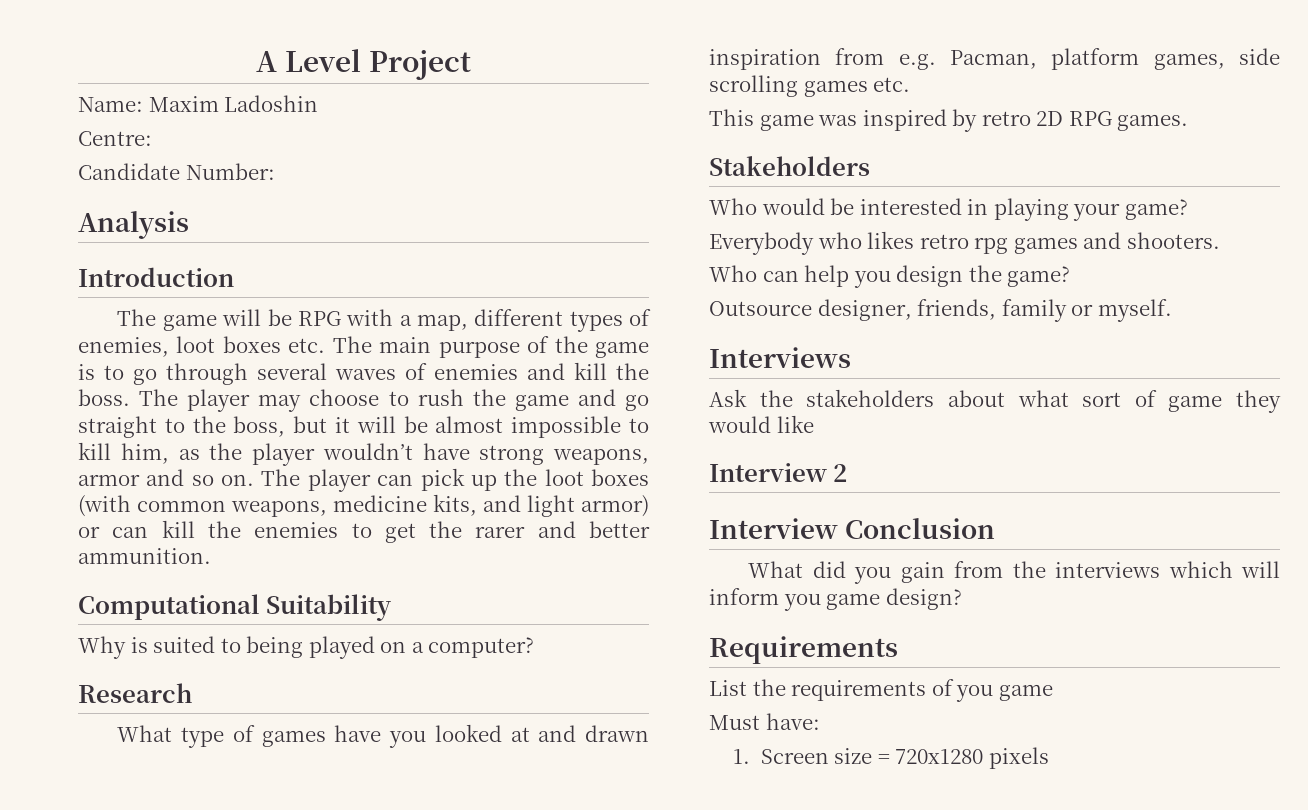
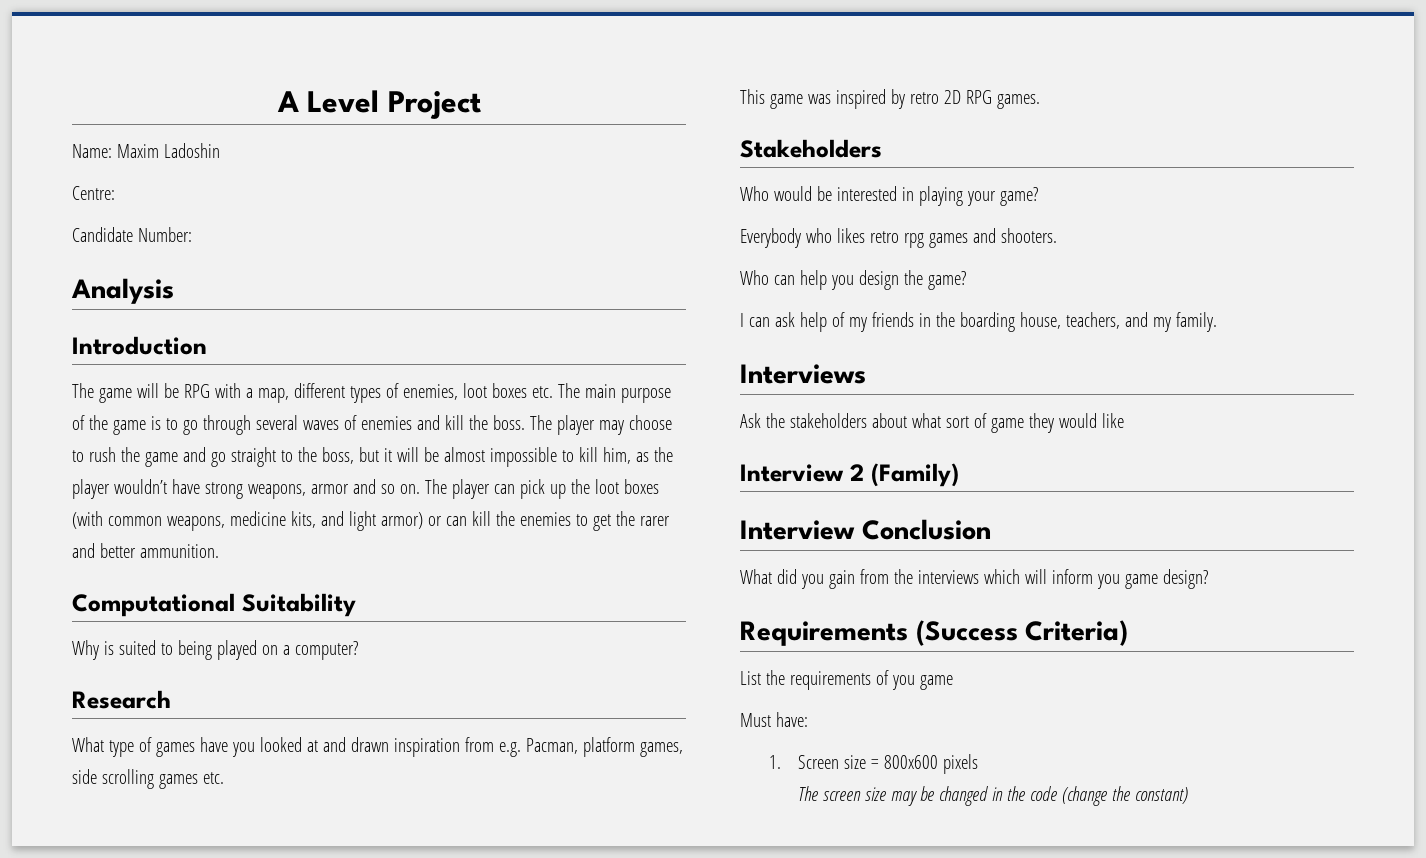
[709,299,1172,322] Outsource designer, friends, family or myself. -> [740,312,1217,332] I can ask help of my friends in the boarding house, teachers, and my family.
(848, 473) none -> [871,463,959,487] (Family)
(898, 650) none -> [915,620,1129,646] (Success Criteria)
[895,749,984,764] 720x1280 -> [883,755,938,769] 800x600
(1049, 758) none -> [797,786,1188,806] // The screen size may be changed in the code (change the constant)

